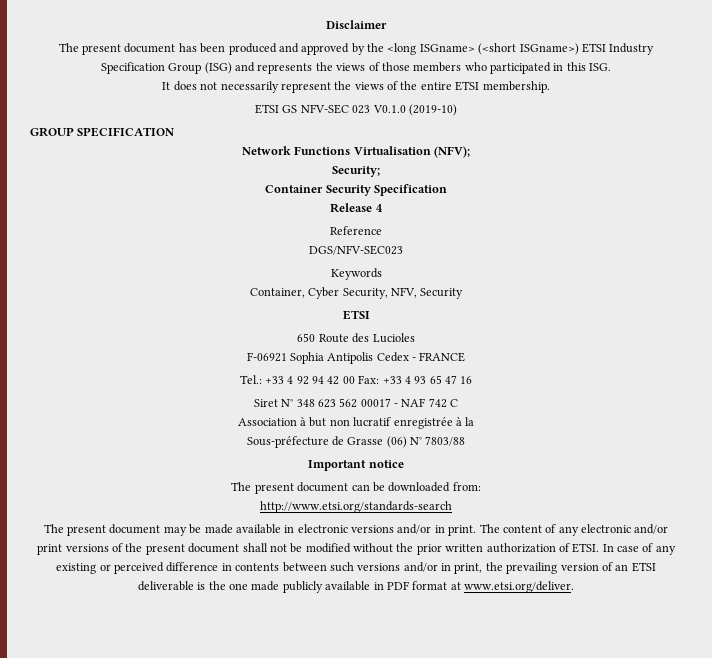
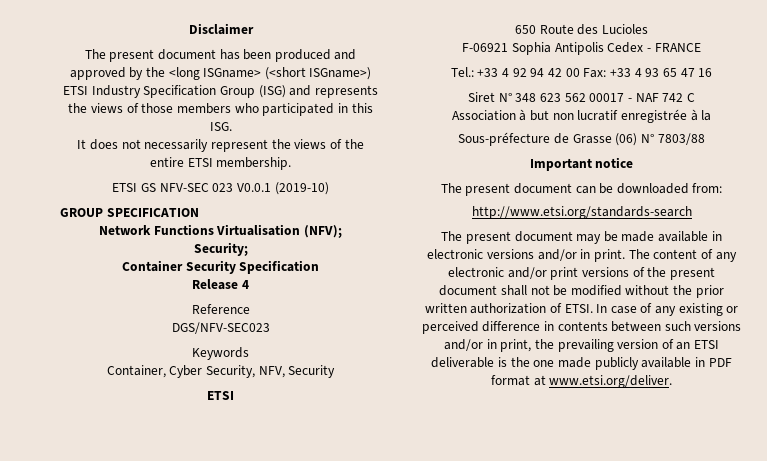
[372,105,406,113] V0.1.0 -> [236,183,271,192] V0.0.1

